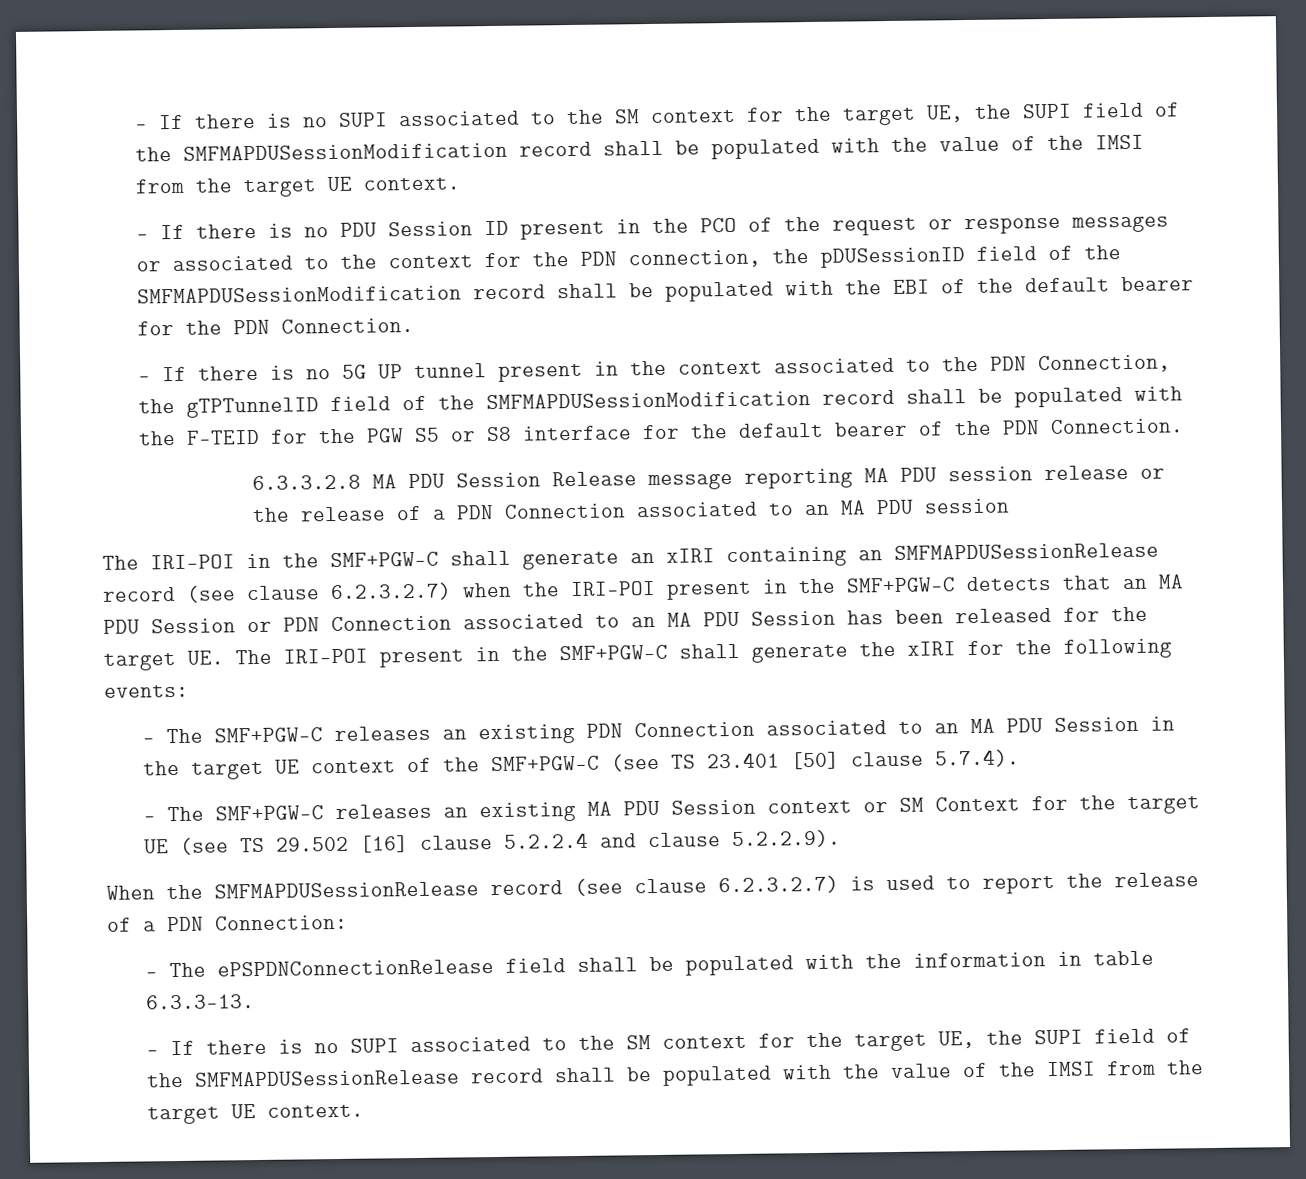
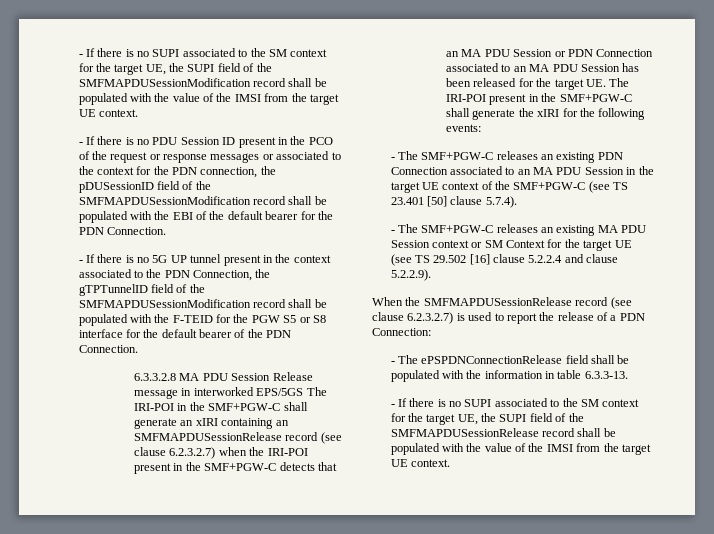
[743,465,1165,489] [251,498,1010,523] reporting MA PDU session release or the release of a PDN Connection associated to an MA PDU session // -> [181,387,304,396] in interworked EPS/5GS

